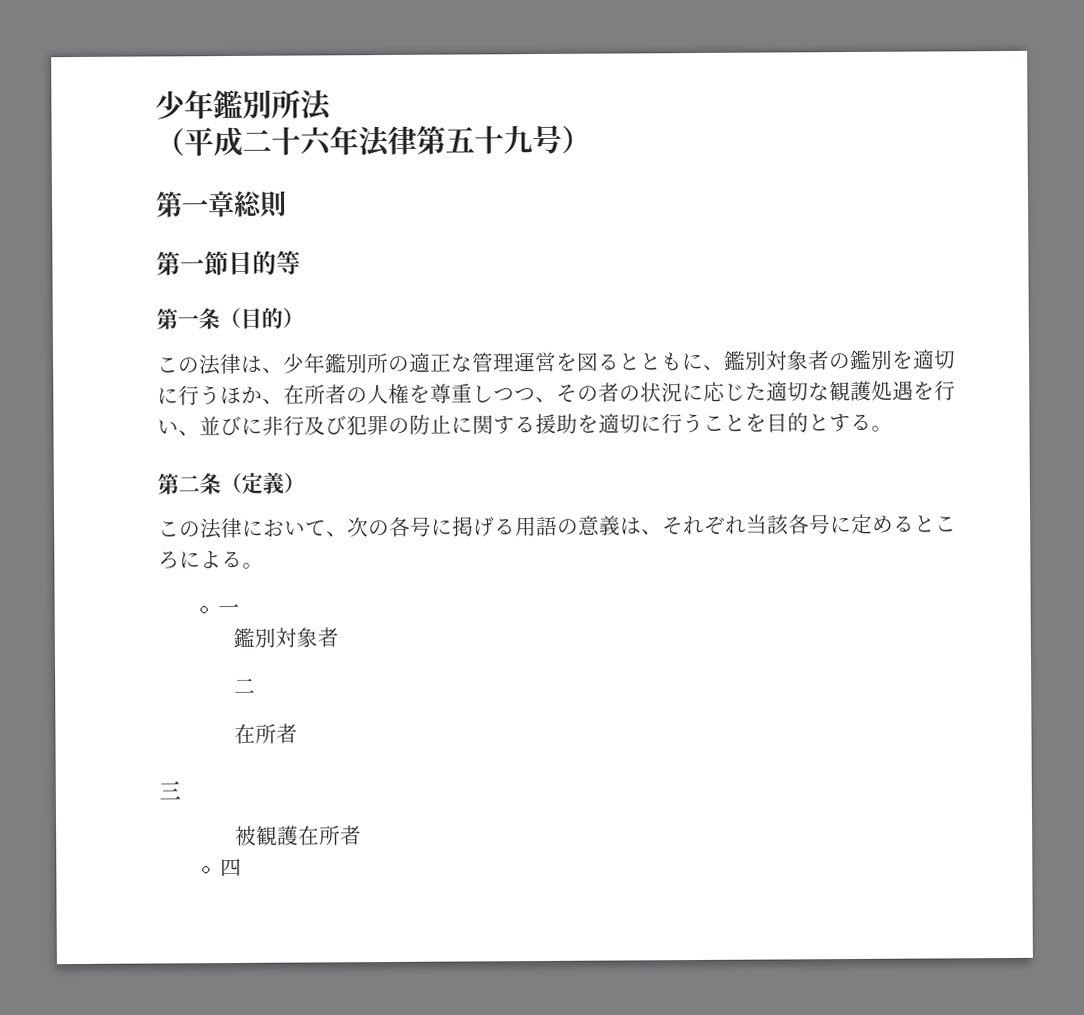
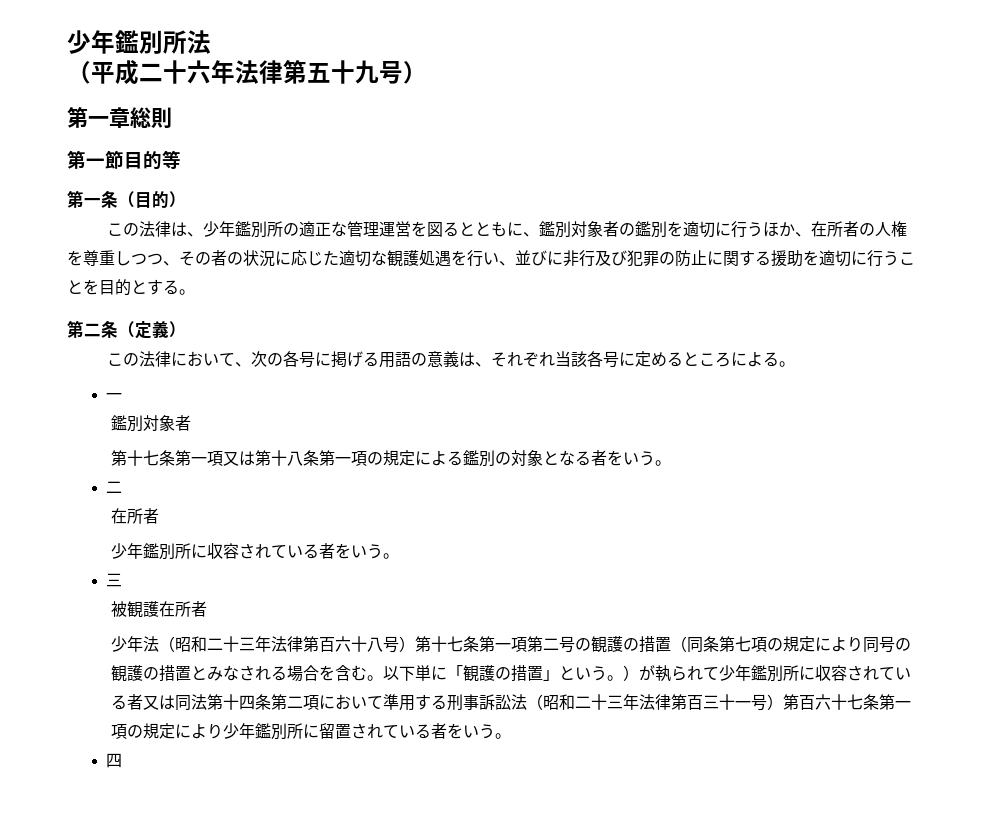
[234,677,257,694] [234,723,299,744] [159,780,181,800] [235,825,363,846] 二 // 在所者 // 三 // 被観護在所者 -> [110,450,671,467] [106,481,123,493] [110,508,159,524] [110,543,399,560] [106,573,123,587] [110,601,207,617] [110,636,911,653] [110,665,911,682] [110,694,911,711] [110,723,511,740] 第十七条第一項又は第十八条第一項の規定による鑑別の対象となる者をいう。 // 二 // 在所者 // 少年鑑別所に収容されている者をいう。 // 三 // 被観護在所者 // 少年法（昭和二十三年法律第百六十八号）第十七条第一項第二号の観護の措置（同条第七項の規定により同号の観護の措置とみなされる場合を含む。以下単に「観護の措置」という。）が執られて少年鑑別所に収容されている者又は同法第十四条第二項において準用する刑事訴訟法（昭和二十三年法律第百三十一号）第百六十七条第一項の規定により少年鑑別所に留置されている者をいう。

